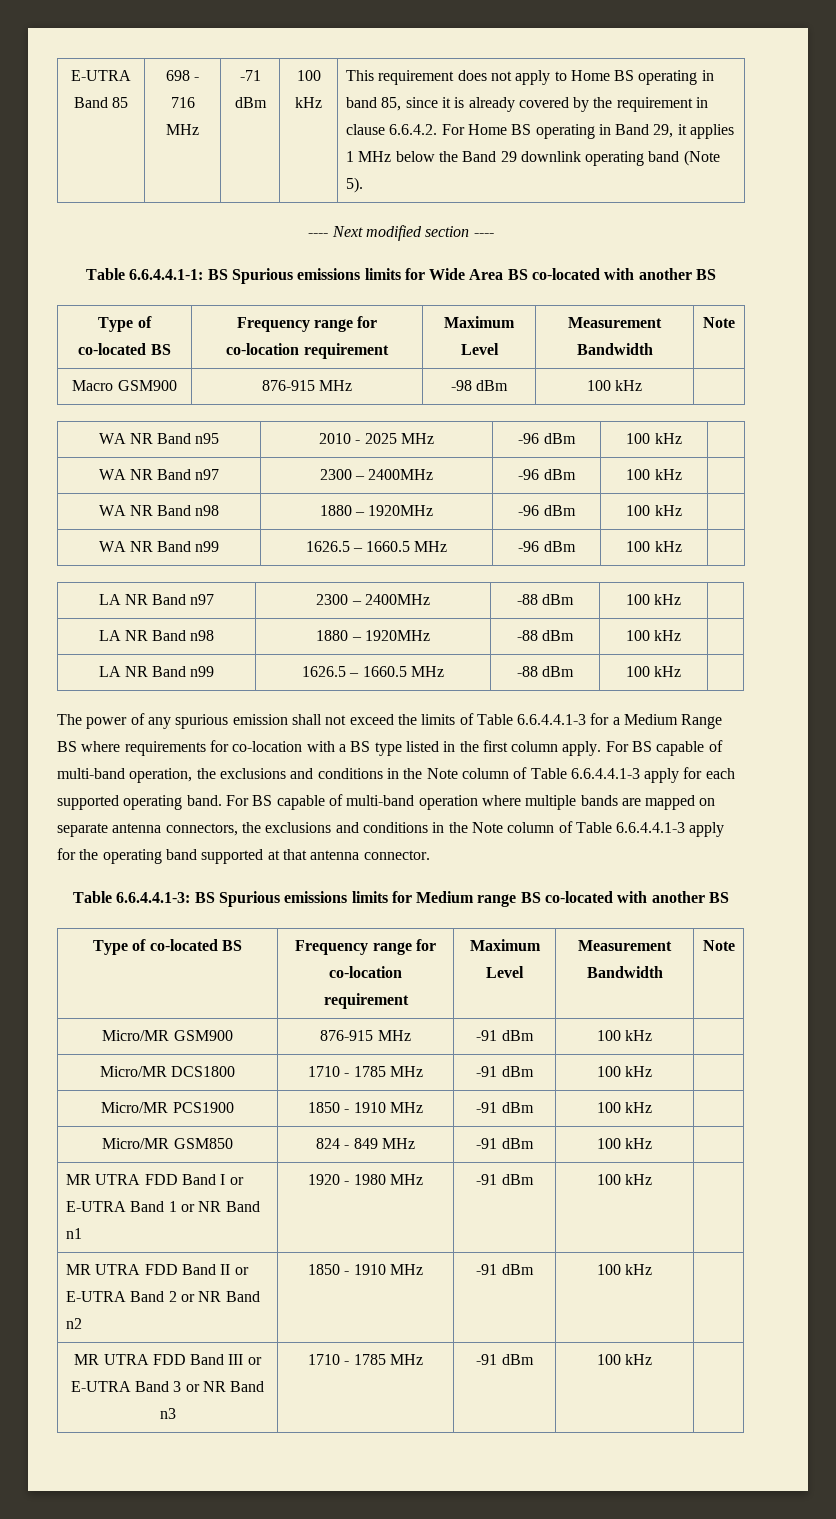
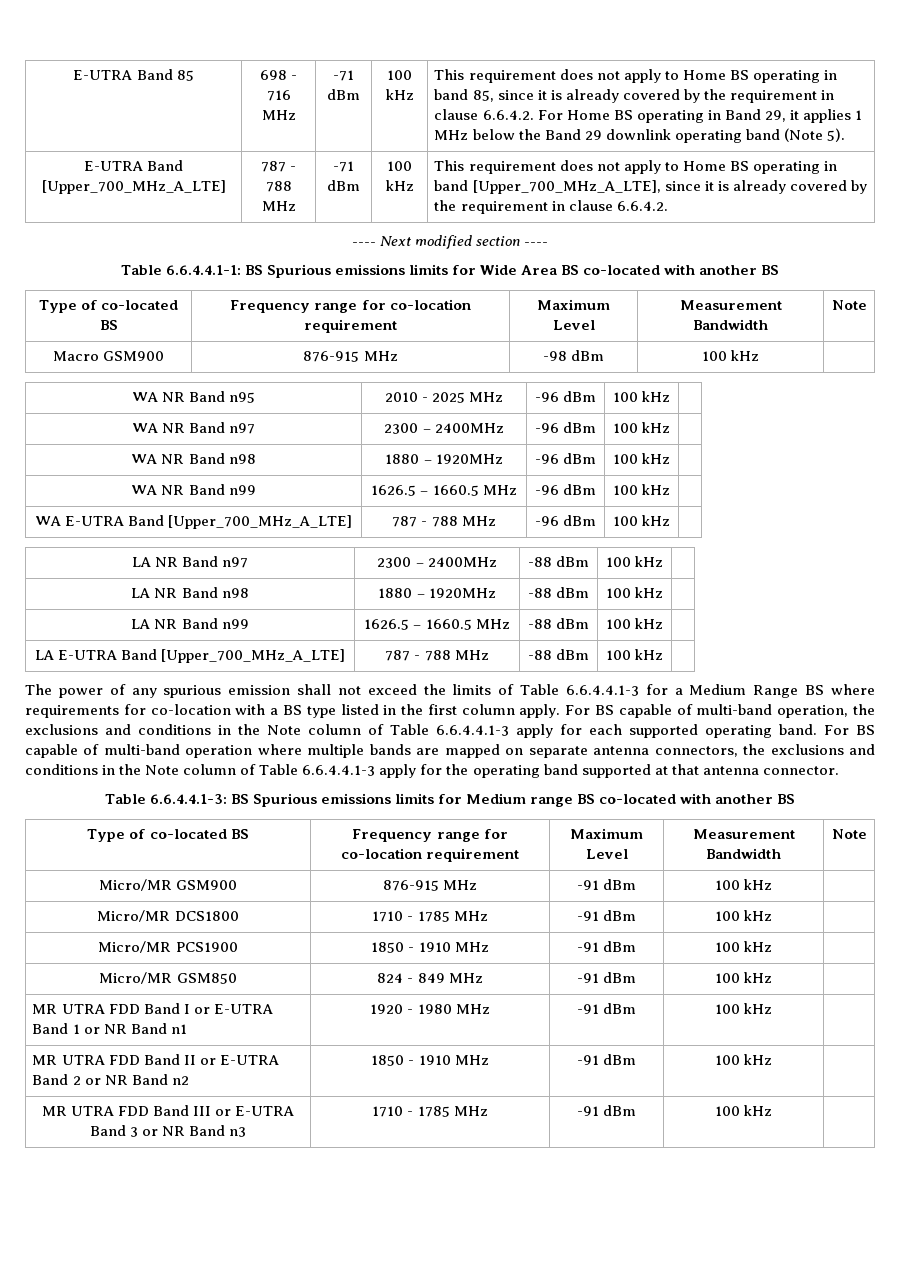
(363, 185) none -> [83,160,184,171] [41,180,226,194] [260,161,297,172] [265,181,292,192] [261,201,296,211] [333,161,354,172] [327,180,360,191] [387,161,412,171] [385,180,414,191] [434,160,837,174] [434,180,867,194] [434,200,668,214] // E-UTRA Band [Upper_700_MHz_A_LTE] | 787 - 788 MHz | -71 dBm | 100 kHz | This requirement does not apply to Home BS operating in band [Upper_700_MHz_A_LTE], since it is already covered by the requirement in clause 6.6.4.2.
(682, 546) none -> [34,515,353,529] [392,516,496,527] [534,515,597,526] [612,515,671,526] // WA E-UTRA Band [Upper_700_MHz_A_LTE] | 787 - 788 MHz | -96 dBm | 100 kHz |
(682, 671) none -> [34,649,346,663] [385,650,489,661] [527,649,590,660] [605,649,664,660] // LA E-UTRA Band [Upper_700_MHz_A_LTE] | 787 - 788 MHz | -88 dBm | 100 kHz |

